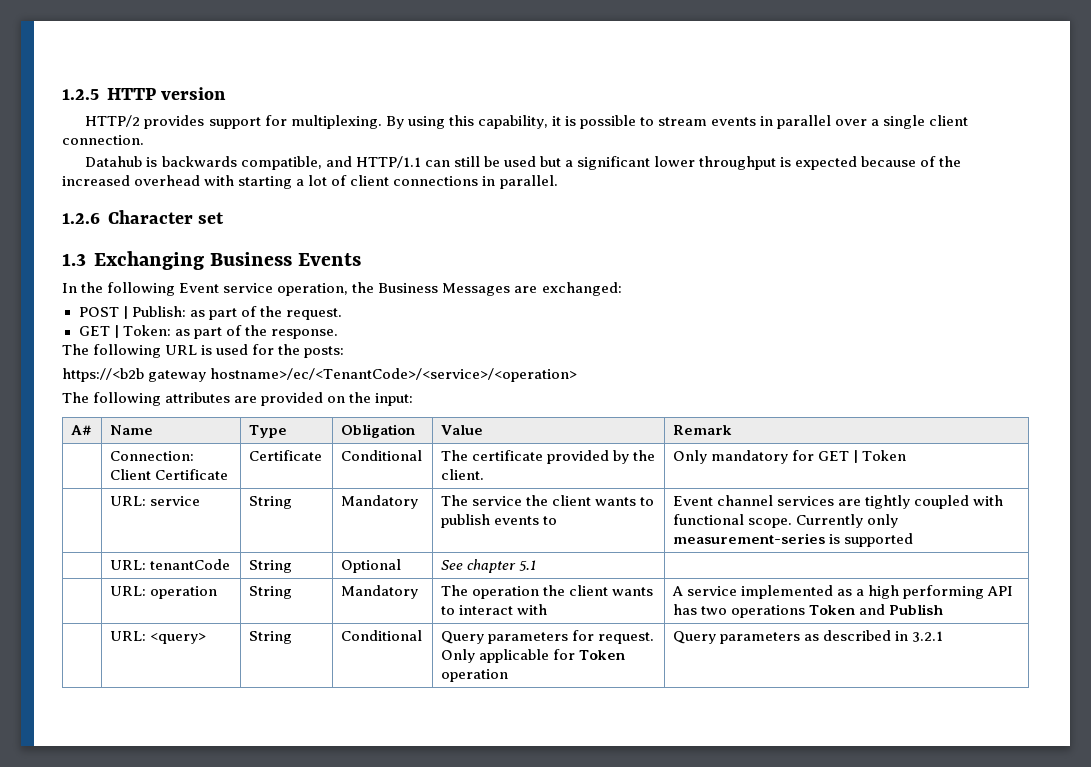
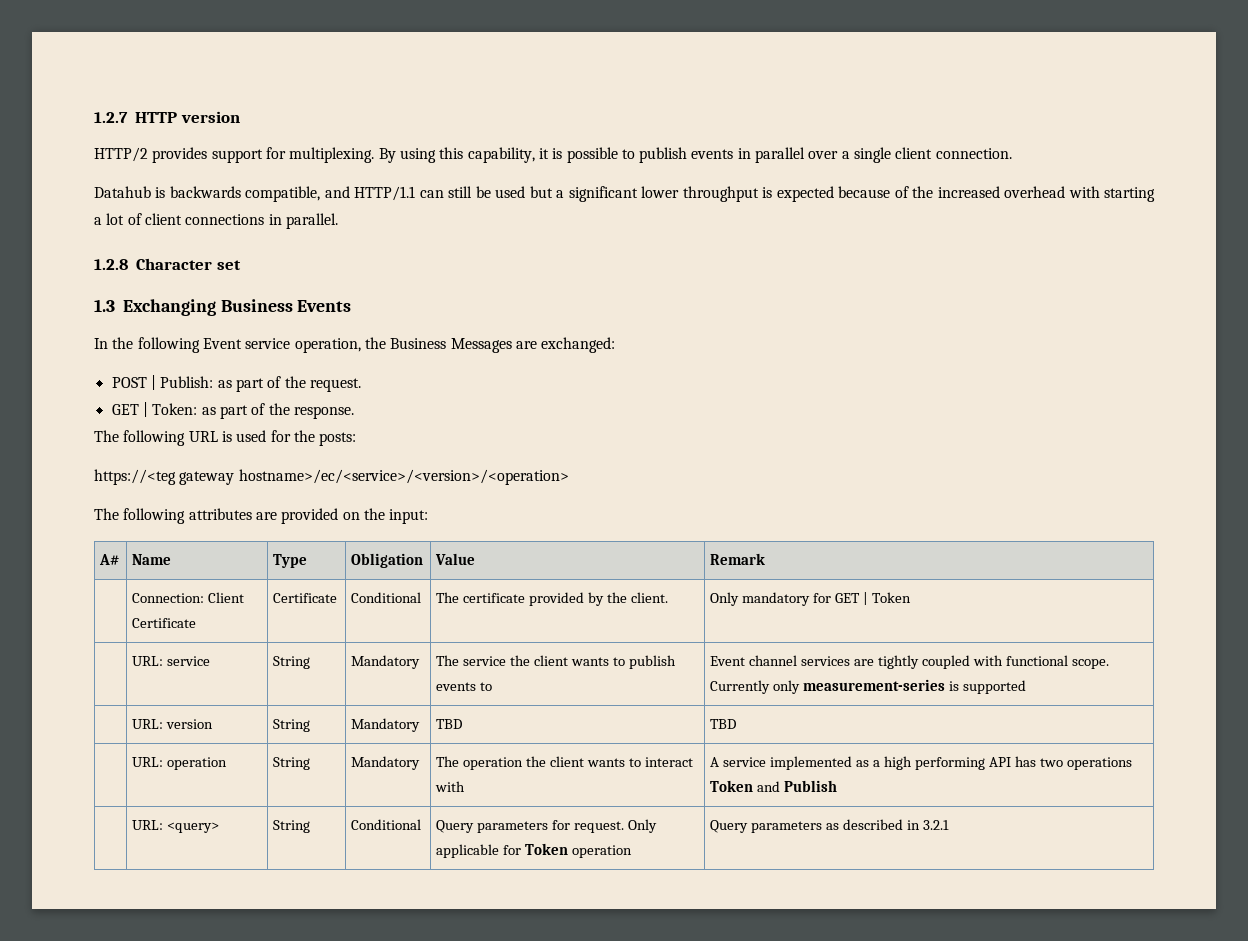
[62,89,99,100] 1.2.5 -> [94,112,128,123] 1.2.7
[658,117,708,126] stream -> [639,147,688,163] publish
[62,213,100,224] 1.2.6 -> [94,259,128,270] 1.2.8
[62,368,578,382] https://<b2b gateway hostname>/ec/<TenantCode>/<service>/<operation> -> [94,469,569,485] https://<teg gateway hostname>/ec/<service>/<version>/<operation>
[150,559,231,570] [249,560,293,573] [341,559,402,573] [441,559,537,573] tenantCode | String | Optional | See chapter 5.1 | -> [166,719,214,729] [273,719,311,732] [351,718,421,732] [436,719,463,729] [710,719,737,729] version | String | Mandatory | TBD | TBD

